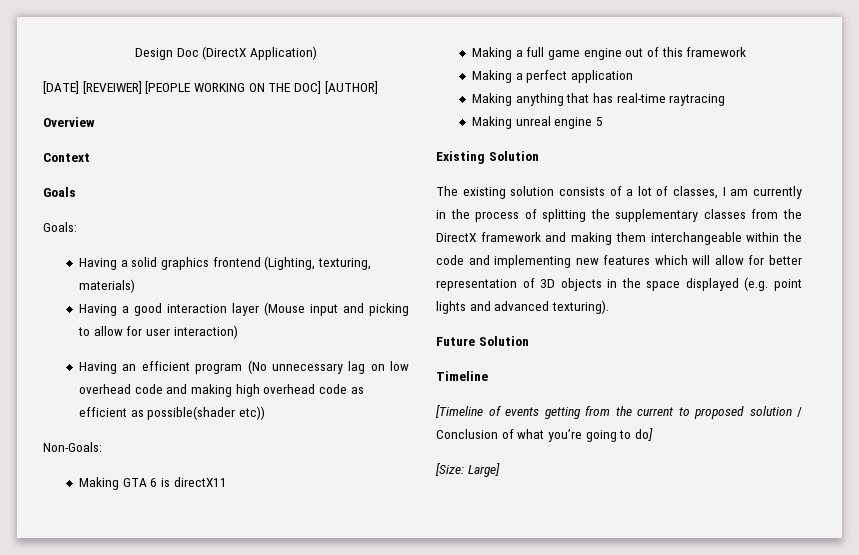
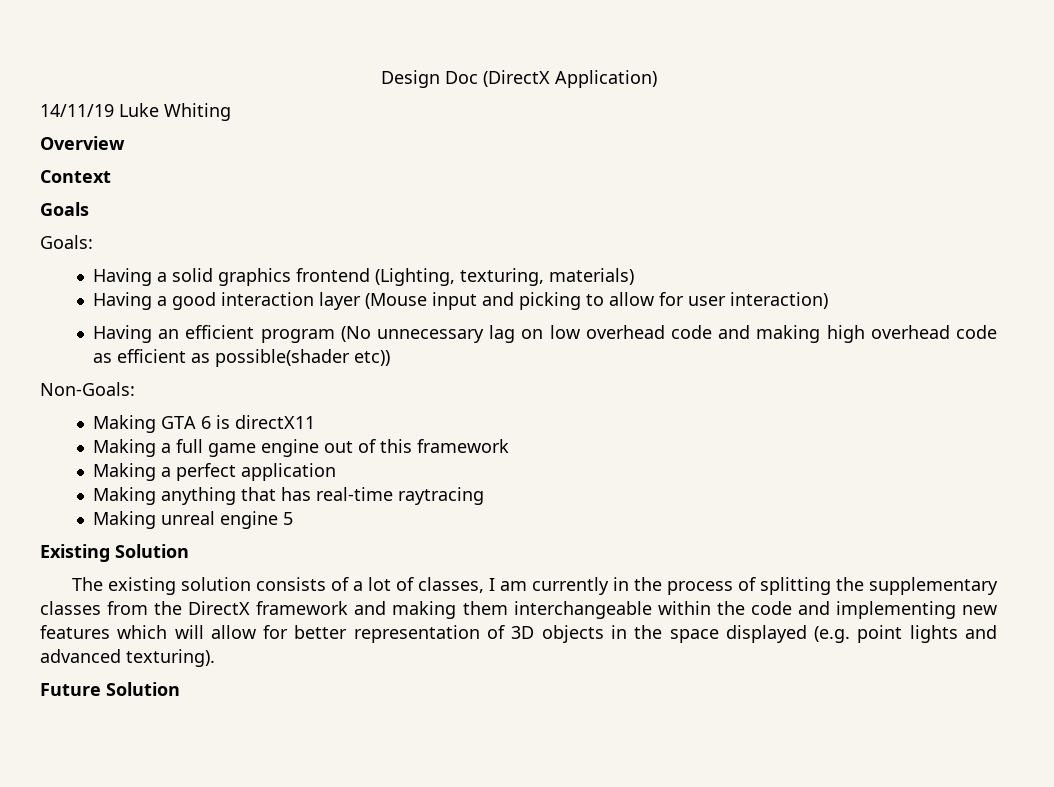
[43,81,378,94] [DATE] [REVEIWER] [PEOPLE WORKING ON THE DOC] [AUTHOR] -> [40,103,231,121] 14/11/19 Luke Whiting
[436,371,488,381] [435,405,802,419] [436,428,653,442] [435,463,500,477] // Timeline // [Timeline of events getting from the current to proposed solution / Conclusion of what you’re going to do] // [Size: Large] -> (180, 689) none

